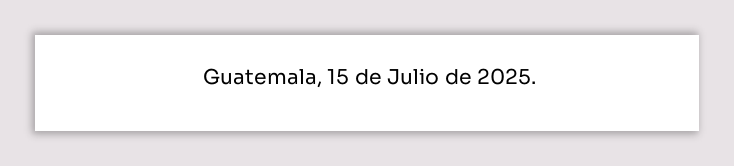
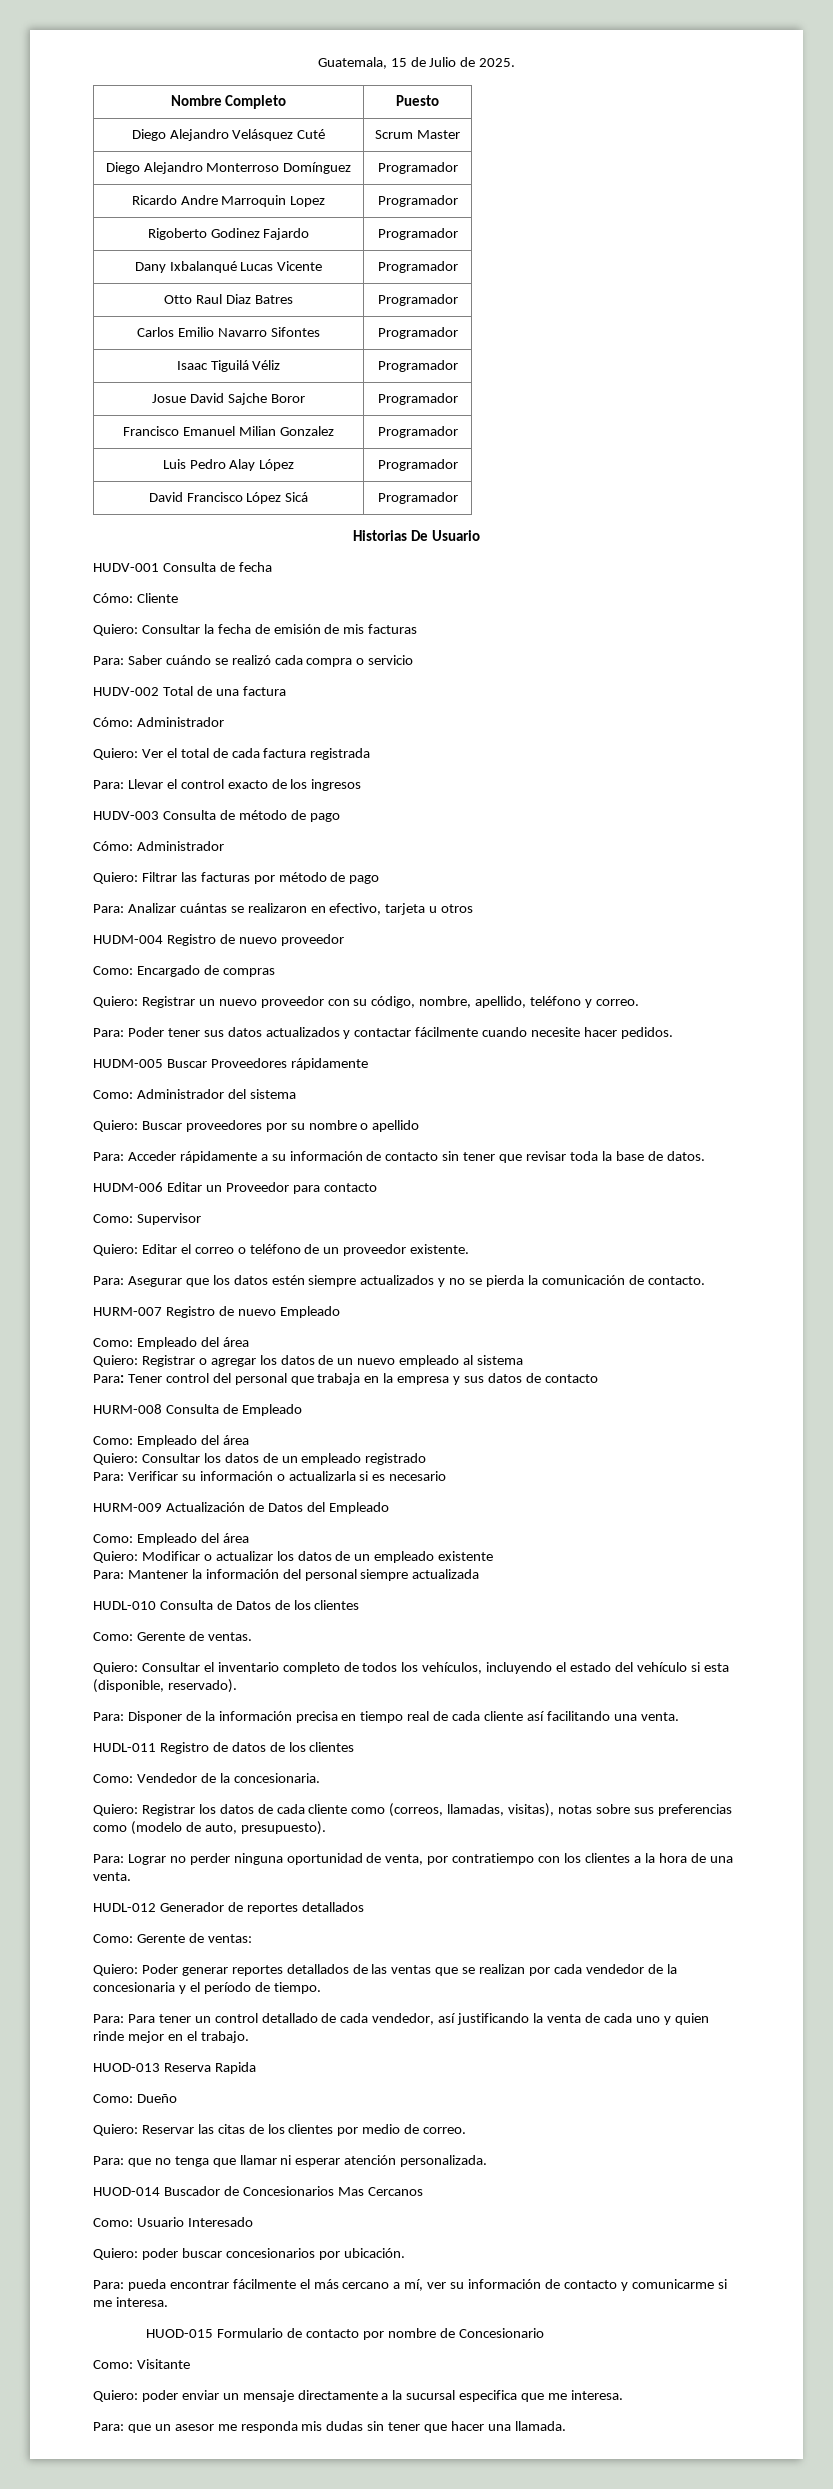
(537, 76) none -> [170,95,287,109] [396,95,439,106] [131,129,326,141] [375,130,460,139] [105,162,352,174] [377,162,458,174] [131,195,326,207] [377,195,458,207] [147,228,310,240] [377,228,458,240] [134,261,323,273] [377,261,458,273] [164,294,293,304] [377,294,458,306] [137,327,320,337] [377,327,458,339] [176,360,281,372] [377,360,458,372] [152,393,305,405] [377,393,458,405] [123,426,334,436] [377,426,458,438] [162,459,295,471] [377,459,458,471] [148,492,309,504] [377,492,458,504] [353,530,480,541] [93,562,272,572] [93,593,178,603] [93,624,418,636] [93,655,414,667] [93,686,286,696] [93,717,224,727] [93,748,371,760] [93,779,362,791] [93,810,340,822] [93,841,224,851] [93,872,380,884] [93,903,474,915] [93,934,344,946] [93,965,275,977] [93,996,639,1008] [93,1027,673,1039] [93,1058,368,1070] [93,1089,296,1099] [93,1120,420,1132] [93,1151,705,1163] [93,1182,377,1194] [93,1213,201,1225] [93,1244,470,1256] [93,1275,705,1287] [93,1306,340,1318] [93,1337,249,1349] [93,1355,524,1367] [93,1373,598,1385] [93,1404,302,1416] [93,1435,249,1447] [93,1453,427,1465] [93,1471,447,1481] [93,1502,389,1514] [93,1533,249,1545] [93,1551,494,1563] [93,1569,480,1581] [93,1600,360,1610] [93,1631,252,1641] [93,1662,729,1674] [93,1679,237,1693] [93,1711,679,1723] [93,1742,355,1754] [93,1773,320,1783] [93,1803,732,1817] [93,1821,326,1835] [93,1853,733,1865] [93,1872,131,1881] [93,1902,364,1914] [93,1933,252,1943] [93,1964,677,1976] [93,1982,321,1994] [93,2013,709,2025] [93,2031,249,2043] [93,2062,256,2074] [93,2094,177,2103] [93,2124,467,2136] [93,2155,488,2167] [93,2186,423,2196] [93,2217,253,2227] [93,2248,405,2260] [93,2279,727,2291] [93,2297,168,2307] [146,2328,544,2340] [93,2359,190,2369] [93,2390,623,2402] [93,2421,566,2433] // Nombre Completo | Puesto // Diego Alejandro Velásquez Cuté | Scrum Master // Diego Alejandro Monterroso Domínguez | Programador // Ricardo Andre Marroquin Lopez | Programador // Rigoberto Godinez Fajardo | Programador // Dany Ixbalanqué Lucas Vicente | Programador // Otto Raul Diaz Batres | Programador // Carlos Emilio Navarro Sifontes | Programador // Isaac Tiguilá Véliz | Programador // Josue David Sajche Boror | Programador // Francisco Emanuel Milian Gonzalez | Programador // Luis Pedro Alay López | Programador // David Francisco López Sicá | Programador // Historias De Usuario // HUDV-001 Consulta de fecha // Cómo: Cliente // Quiero: Consultar la fecha de emisión de mis facturas // Para: Saber cuándo se realizó cada compra o servicio // HUDV-002 Total de una factura // Cómo: Administrador // Quiero: Ver el total de cada factura registrada // Para: Llevar el control exacto de los ingresos // HUDV-003 Consulta de método de pago // Cómo: Administrador // Quiero: Filtrar las facturas por método de pago // Para: Analizar cuántas se realizaron en efectivo, tarjeta u otros // HUDM-004 Registro de nuevo proveedor // Como: Encargado de compras // Quiero: Registrar un nuevo proveedor con su código, nombre, apellido, teléfono y correo. // Para: Poder tener sus datos actualizados y contactar fácilmente cuando necesite hacer pedidos. // HUDM-005 Buscar Proveedores rápidamente // Como: Administrador del sistema // Quiero: Buscar proveedores por su nombre o apellido // Para: Acceder rápidamente a su información de contacto sin tener que revisar toda la base de datos. // HUDM-006 Editar un Proveedor para contacto // Como: Supervisor // Quiero: Editar el correo o teléfono de un proveedor existente. // Para: Asegurar que los datos estén siempre actualizados y no se pierda la comunicación de contacto. // HURM-007 Registro de nuevo Empleado // Como: Empleado del área // Quiero: Registrar o agregar los datos de un nuevo empleado al sistema // Para: Tener control del personal que trabaja en la empresa y sus datos de contacto // HURM-008 Consulta de Empleado // Como: Empleado del área // Quiero: Consultar los datos de un empleado registrado // Para: Verificar su información o actualizarla si es necesario // HURM-009 Actualización de Datos del Empleado // Como: Empleado del área // Quiero: Modificar o actualizar los datos de un empleado existente // Para: Mantener la información del personal siempre actualizada // HUDL-010 Consulta de Datos de los clientes // Como: Gerente de ventas. // Quiero: Consultar el inventario completo de todos los vehículos, incluyendo el estado del vehículo si esta (disponible, reservado). // Para: Disponer de la información precisa en tiempo real de cada cliente así facilitando una venta. // HUDL-011 Registro de datos de los clientes // Como: Vendedor de la concesionaria. // Quiero: Registrar los datos de cada cliente como (correos, llamadas, visitas), notas sobre sus preferencias como (modelo de auto, presupuesto). // Para: Lograr no perder ninguna oportunidad de venta, por contratiempo con los clientes a la hora de una venta. // HUDL-012 Generador de reportes detallados // Como: Gerente de ventas: // Quiero: Poder generar reportes detallados de las ventas que se realizan por cada vendedor de la concesionaria y el período de tiempo. // Para: Para tener un control detallado de cada vendedor, así justificando la venta de cada uno y quien rinde mejor en el trabajo. // HUOD-013 Reserva Rapida // Como: Dueño // Quiero: Reservar las citas de los clientes por medio de correo. // Para: que no tenga que llamar ni esperar atención personalizada. // HUOD-014 Buscador de Concesionarios Mas Cercanos // Como: Usuario Interesado // Quiero: poder buscar concesionarios por ubicación. // Para: pueda encontrar fácilmente el más cercano a mí, ver su información de contacto y comunicarme si me interesa. // HUOD-015 Formulario de contacto por nombre de Concesionario // Como: Visitante // Quiero: poder enviar un mensaje directamente a la sucursal especifica que me interesa. // Para: que un asesor me responda mis dudas sin tener que hacer una llamada.

